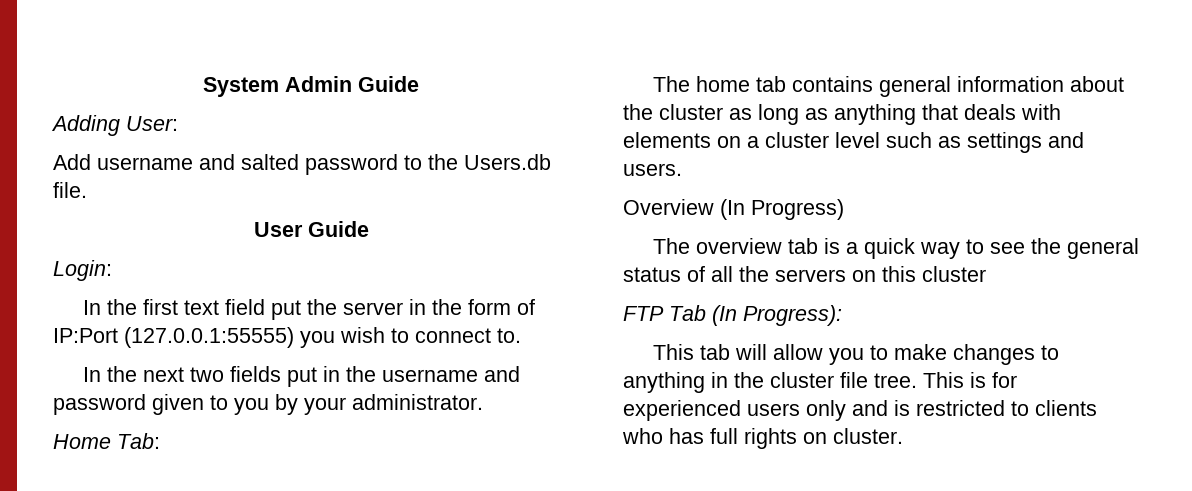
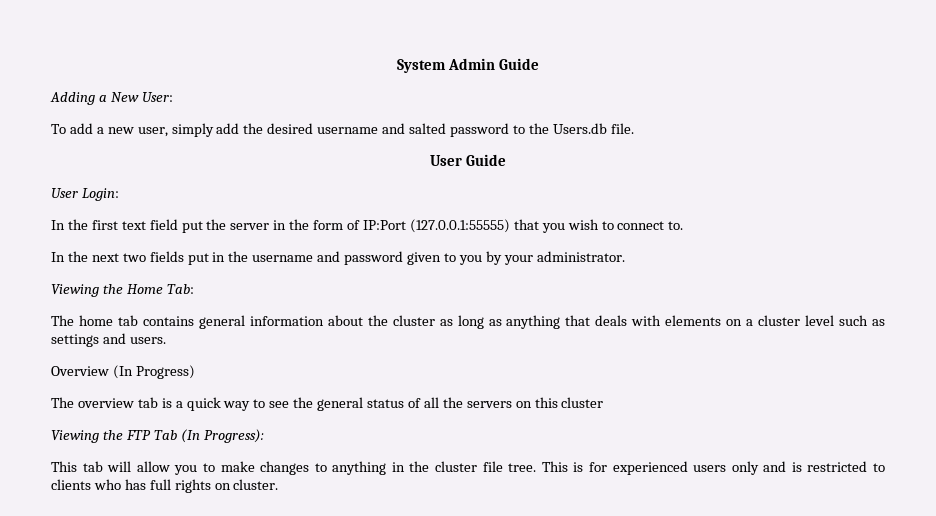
(120, 125) none -> [98,92,139,102] a New
[53,154,91,170] Add -> [51,123,314,137] To add a new user, simply add the desired
(369, 229) none -> [51,188,78,198] User
(294, 337) none -> [513,219,539,230] that
(483, 402) none -> [51,284,123,297] Viewing the
(986, 274) none -> [51,430,123,443] Viewing the

